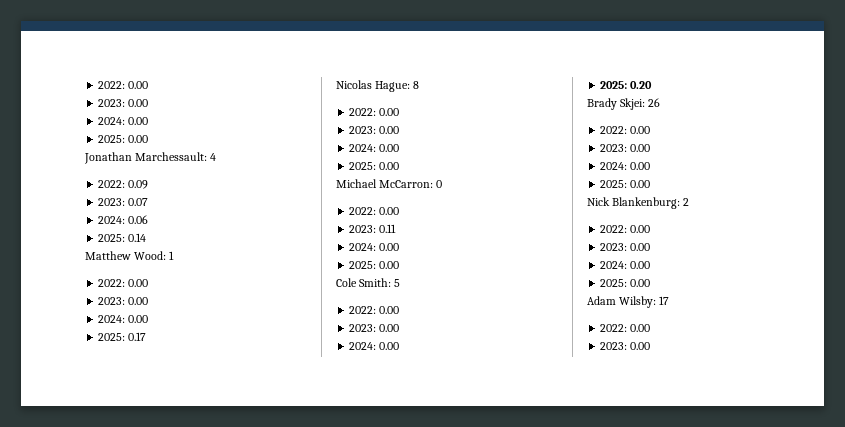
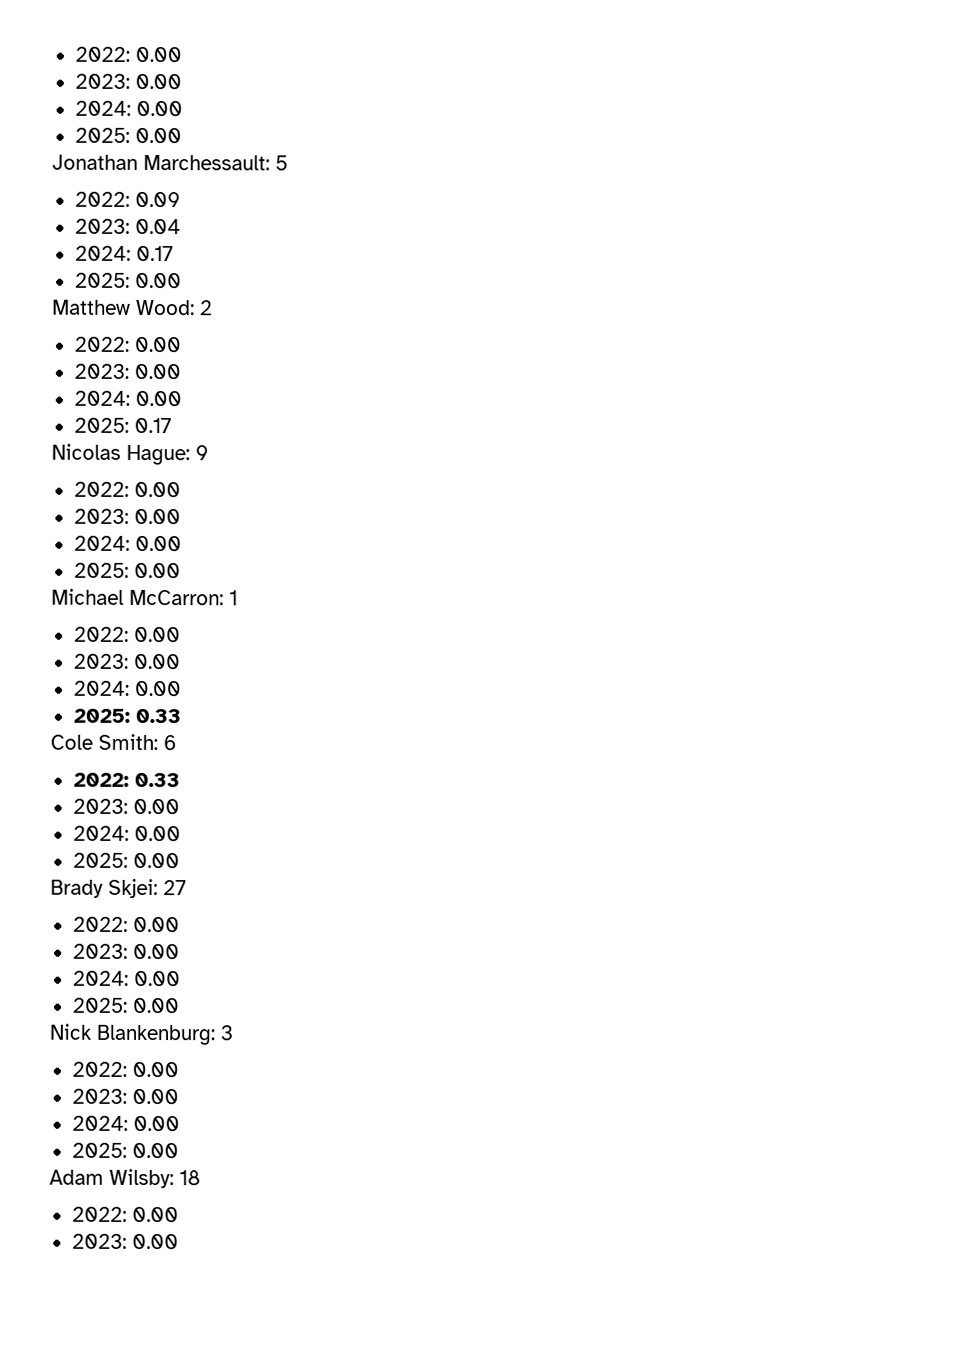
[210,153,217,161] 4 -> [275,155,288,171] 5
[128,198,149,206] [98,215,149,224] [98,233,147,242] 0.07 // 2024: 0.06 // 2025: 0.14 -> [134,218,181,235] [74,245,174,262] [74,272,182,289] 0.04 // 2024: 0.17 // 2025: 0.00
[169,251,175,260] 1 -> [200,300,213,316] 2
[413,81,420,89] 8 -> [195,445,209,461] 9
[436,180,443,188] [349,207,400,215] [349,224,397,233] [349,243,400,251] [349,261,400,269] [336,278,401,287] [349,306,400,314] [349,324,400,332] [349,342,400,350] [600,81,653,89] 0 // 2022: 0.00 // 2023: 0.11 // 2024: 0.00 // 2025: 0.00 // Cole Smith: 5 // 2022: 0.00 // 2023: 0.00 // 2024: 0.00 // 2025: 0.20 -> [229,590,238,606] [73,626,181,643] [73,653,181,670] [72,680,181,697] [72,708,181,724] [50,733,177,751] [72,772,180,788] [72,798,180,815] [72,825,181,842] [72,852,180,869] 1 // 2022: 0.00 // 2023: 0.00 // 2024: 0.00 // 2025: 0.33 // Cole Smith: 6 // 2022: 0.33 // 2023: 0.00 // 2024: 0.00 // 2025: 0.00
[648,98,661,107] 26 -> [163,880,187,896] 27
[683,198,690,206] 2 -> [220,1025,233,1041] 3
[659,296,670,305] 17 -> [179,1170,201,1186] 18

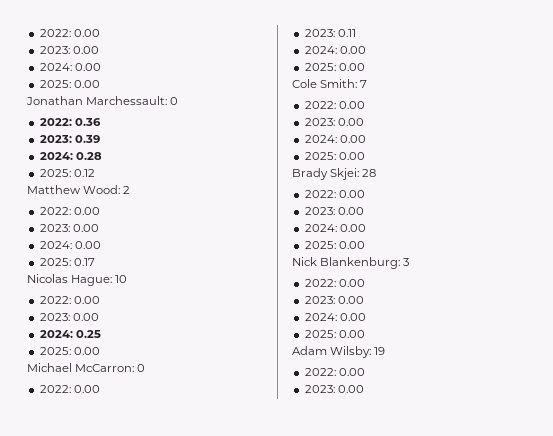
[275,155,288,171] [74,191,181,208] [74,218,181,235] [74,245,174,262] [74,272,182,289] 5 // 2022: 0.09 // 2023: 0.04 // 2024: 0.17 // 2025: 0.00 -> [170,97,179,105] [39,118,101,126] [39,135,100,143] [39,152,102,160] [39,169,95,177] 0 // 2022: 0.36 // 2023: 0.39 // 2024: 0.28 // 2025: 0.12
[195,445,209,461] [73,481,181,498] [73,508,181,525] [73,535,182,552] [73,562,181,579] [51,588,238,606] [73,626,181,643] [73,653,181,670] [72,680,181,697] [72,708,181,724] [50,733,177,751] [72,772,180,788] [72,798,180,815] [72,825,181,842] [72,852,180,869] 9 // 2022: 0.00 // 2023: 0.00 // 2024: 0.00 // 2025: 0.00 // Michael McCarron: 1 // 2022: 0.00 // 2023: 0.00 // 2024: 0.00 // 2025: 0.33 // Cole Smith: 6 // 2022: 0.33 // 2023: 0.00 // 2024: 0.00 // 2025: 0.00 -> [115,275,128,283] [39,296,100,304] [39,313,99,321] [39,330,101,338] [39,347,100,355] [27,363,146,372] [39,385,100,393] [304,29,356,37] [304,46,366,54] [304,63,365,71] [292,79,368,88] [304,101,365,109] [304,118,364,126] [304,135,366,143] [304,152,365,160] 10 // 2022: 0.00 // 2023: 0.00 // 2024: 0.25 // 2025: 0.00 // Michael McCarron: 0 // 2022: 0.00 // 2023: 0.11 // 2024: 0.00 // 2025: 0.00 // Cole Smith: 7 // 2022: 0.00 // 2023: 0.00 // 2024: 0.00 // 2025: 0.00
[163,880,187,896] 27 -> [362,169,377,177] 28
[179,1170,201,1186] 18 -> [374,347,386,355] 19

